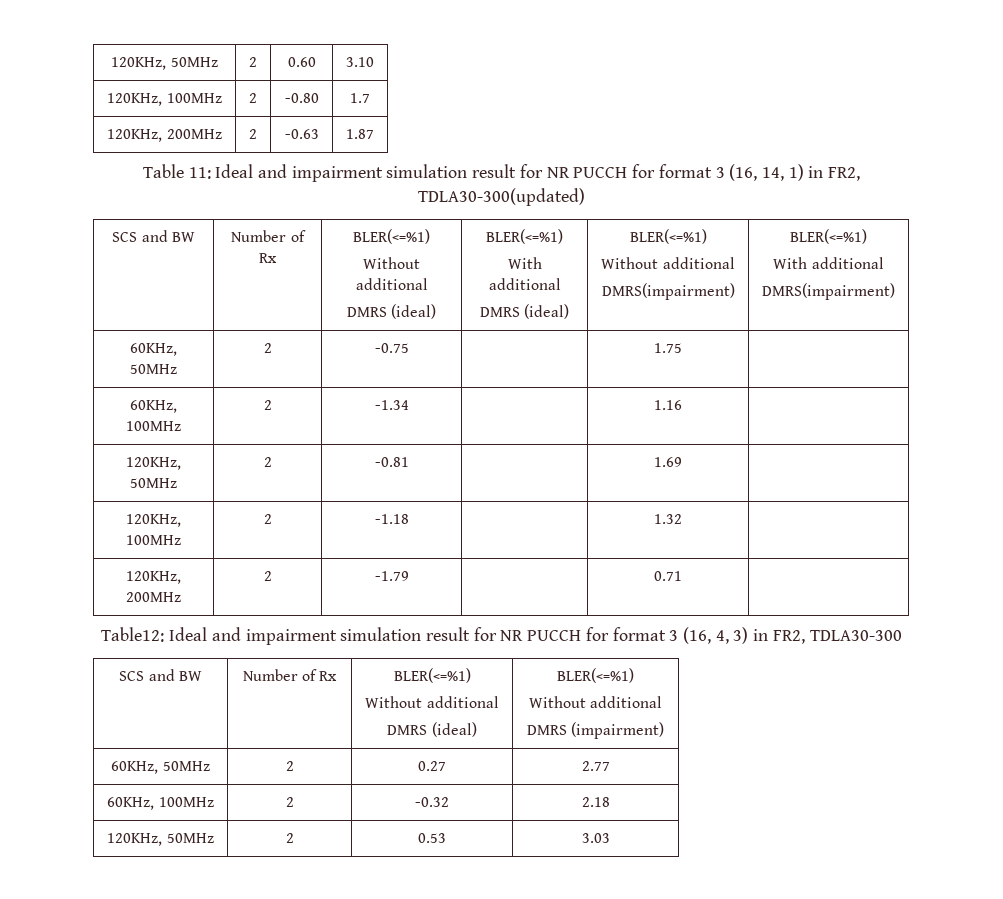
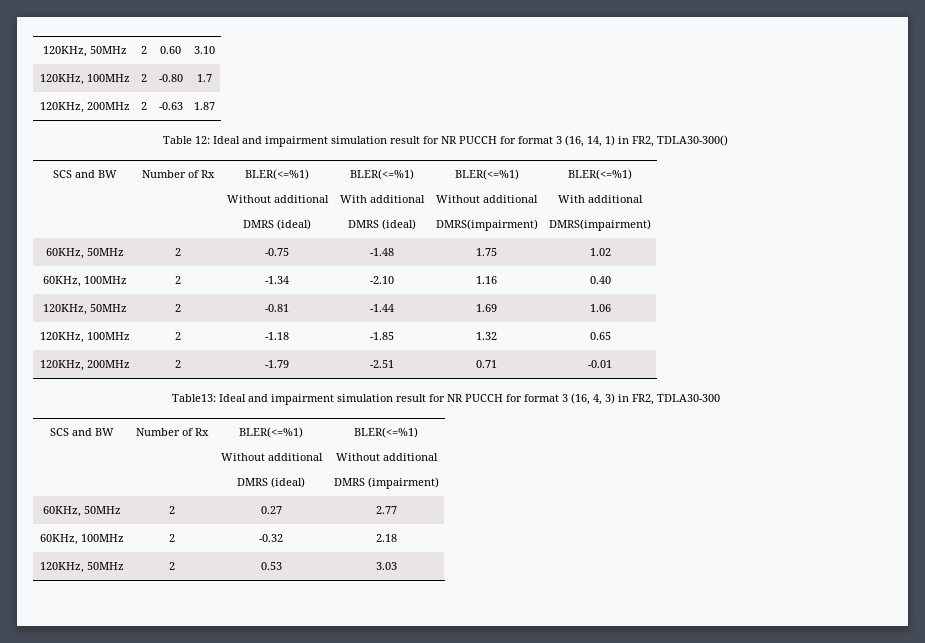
[188,167,211,179] 11: -> [195,136,210,144] 12:
[418,188,585,206] TDLA30-300(updated) -> [657,135,728,146] TDLA30-300()
(409, 348) none -> [369,248,394,256] -1.48
(682, 348) none -> [589,248,611,256] 1.02
(409, 405) none -> [369,276,394,284] -2.10
(682, 405) none -> [589,276,611,284] 0.40
(409, 462) none -> [369,304,394,312] -1.44
(682, 462) none -> [589,304,611,312] 1.06
(409, 519) none -> [369,332,394,340] -1.85
(682, 519) none -> [589,332,611,340] 0.65
(409, 576) none -> [369,360,394,368] -2.51
[101,627,165,642] // Table12: -> [588,360,612,368] [171,394,216,402] -0.01 // Table13:

